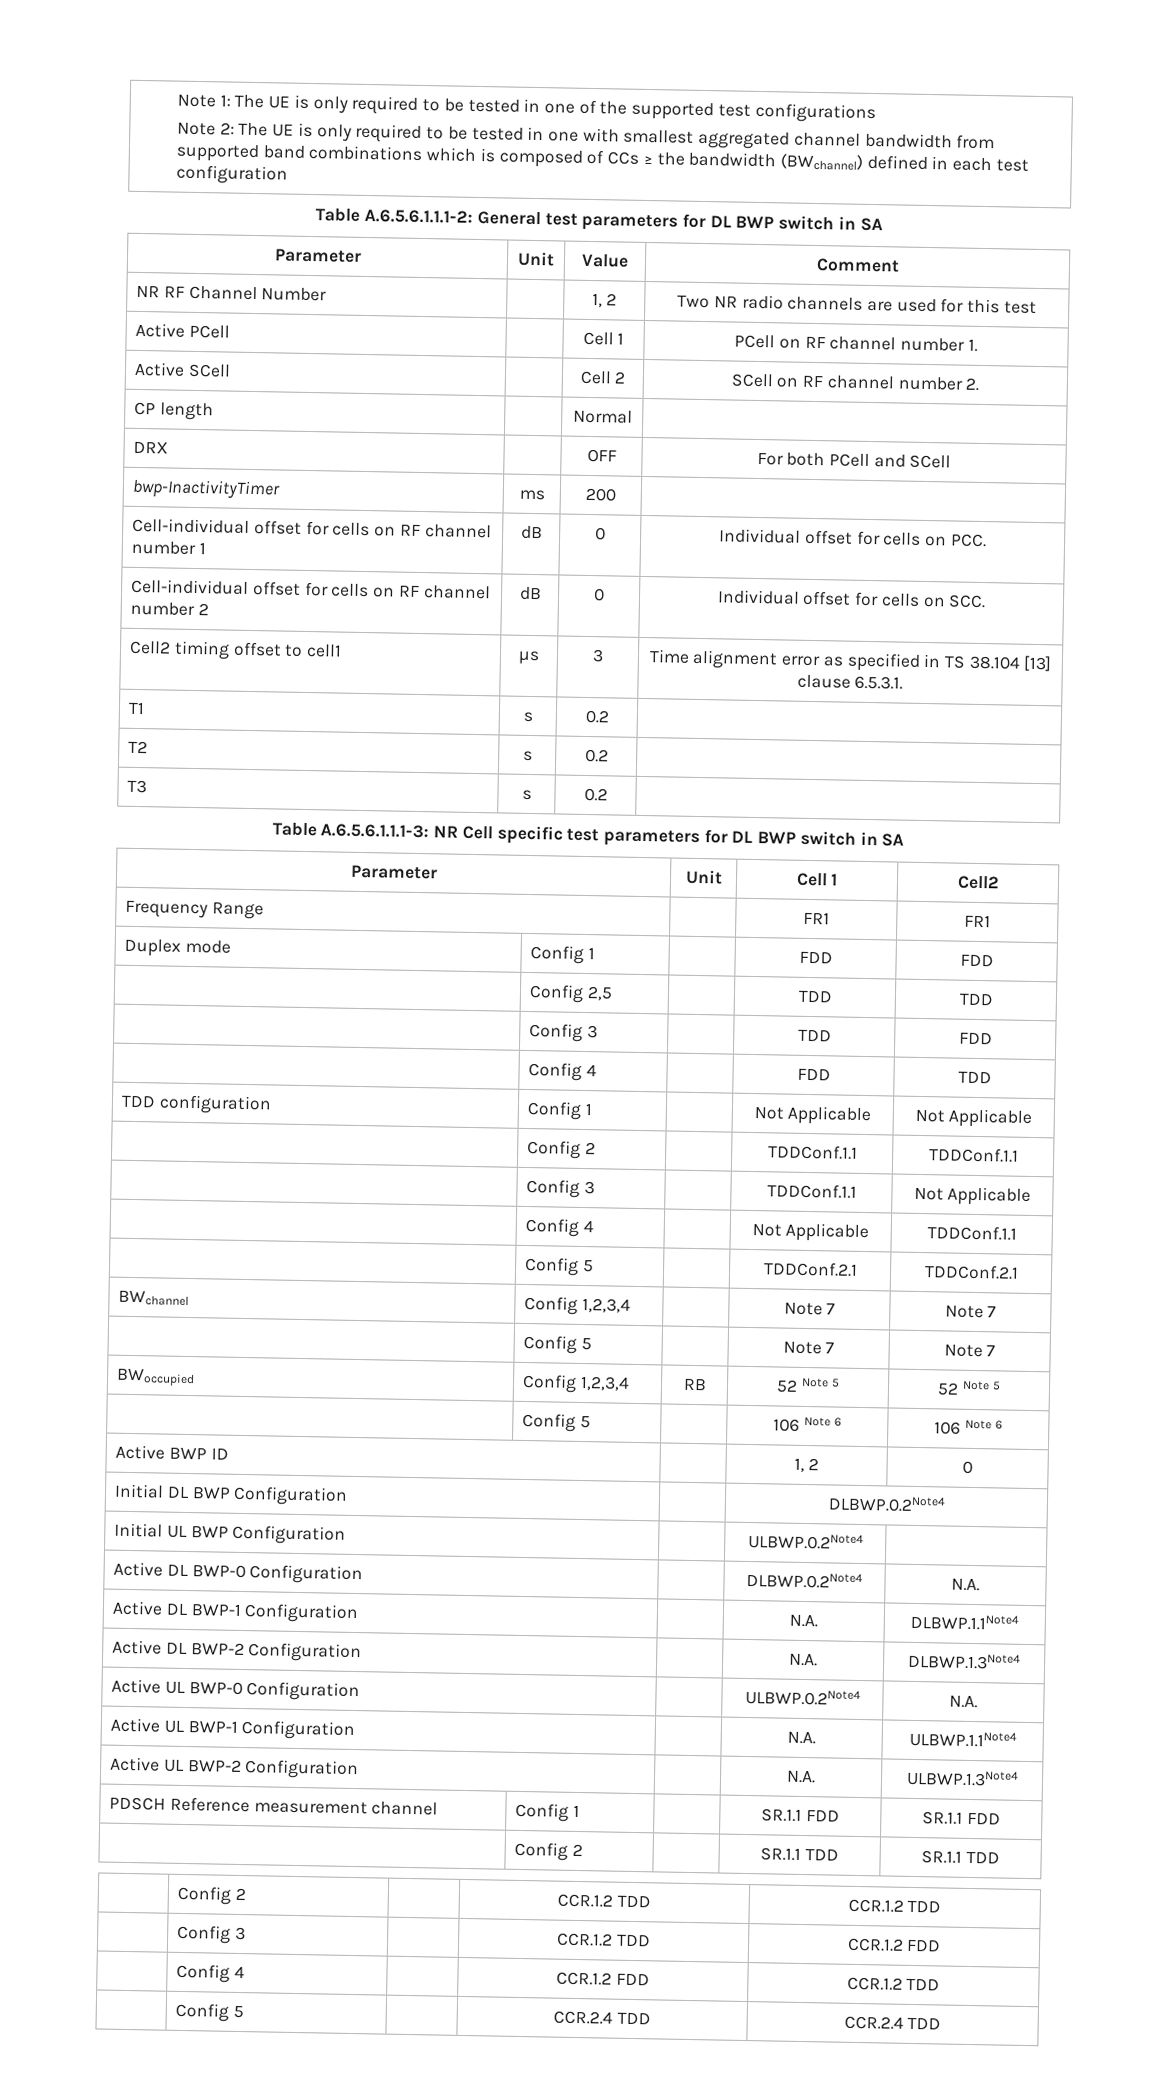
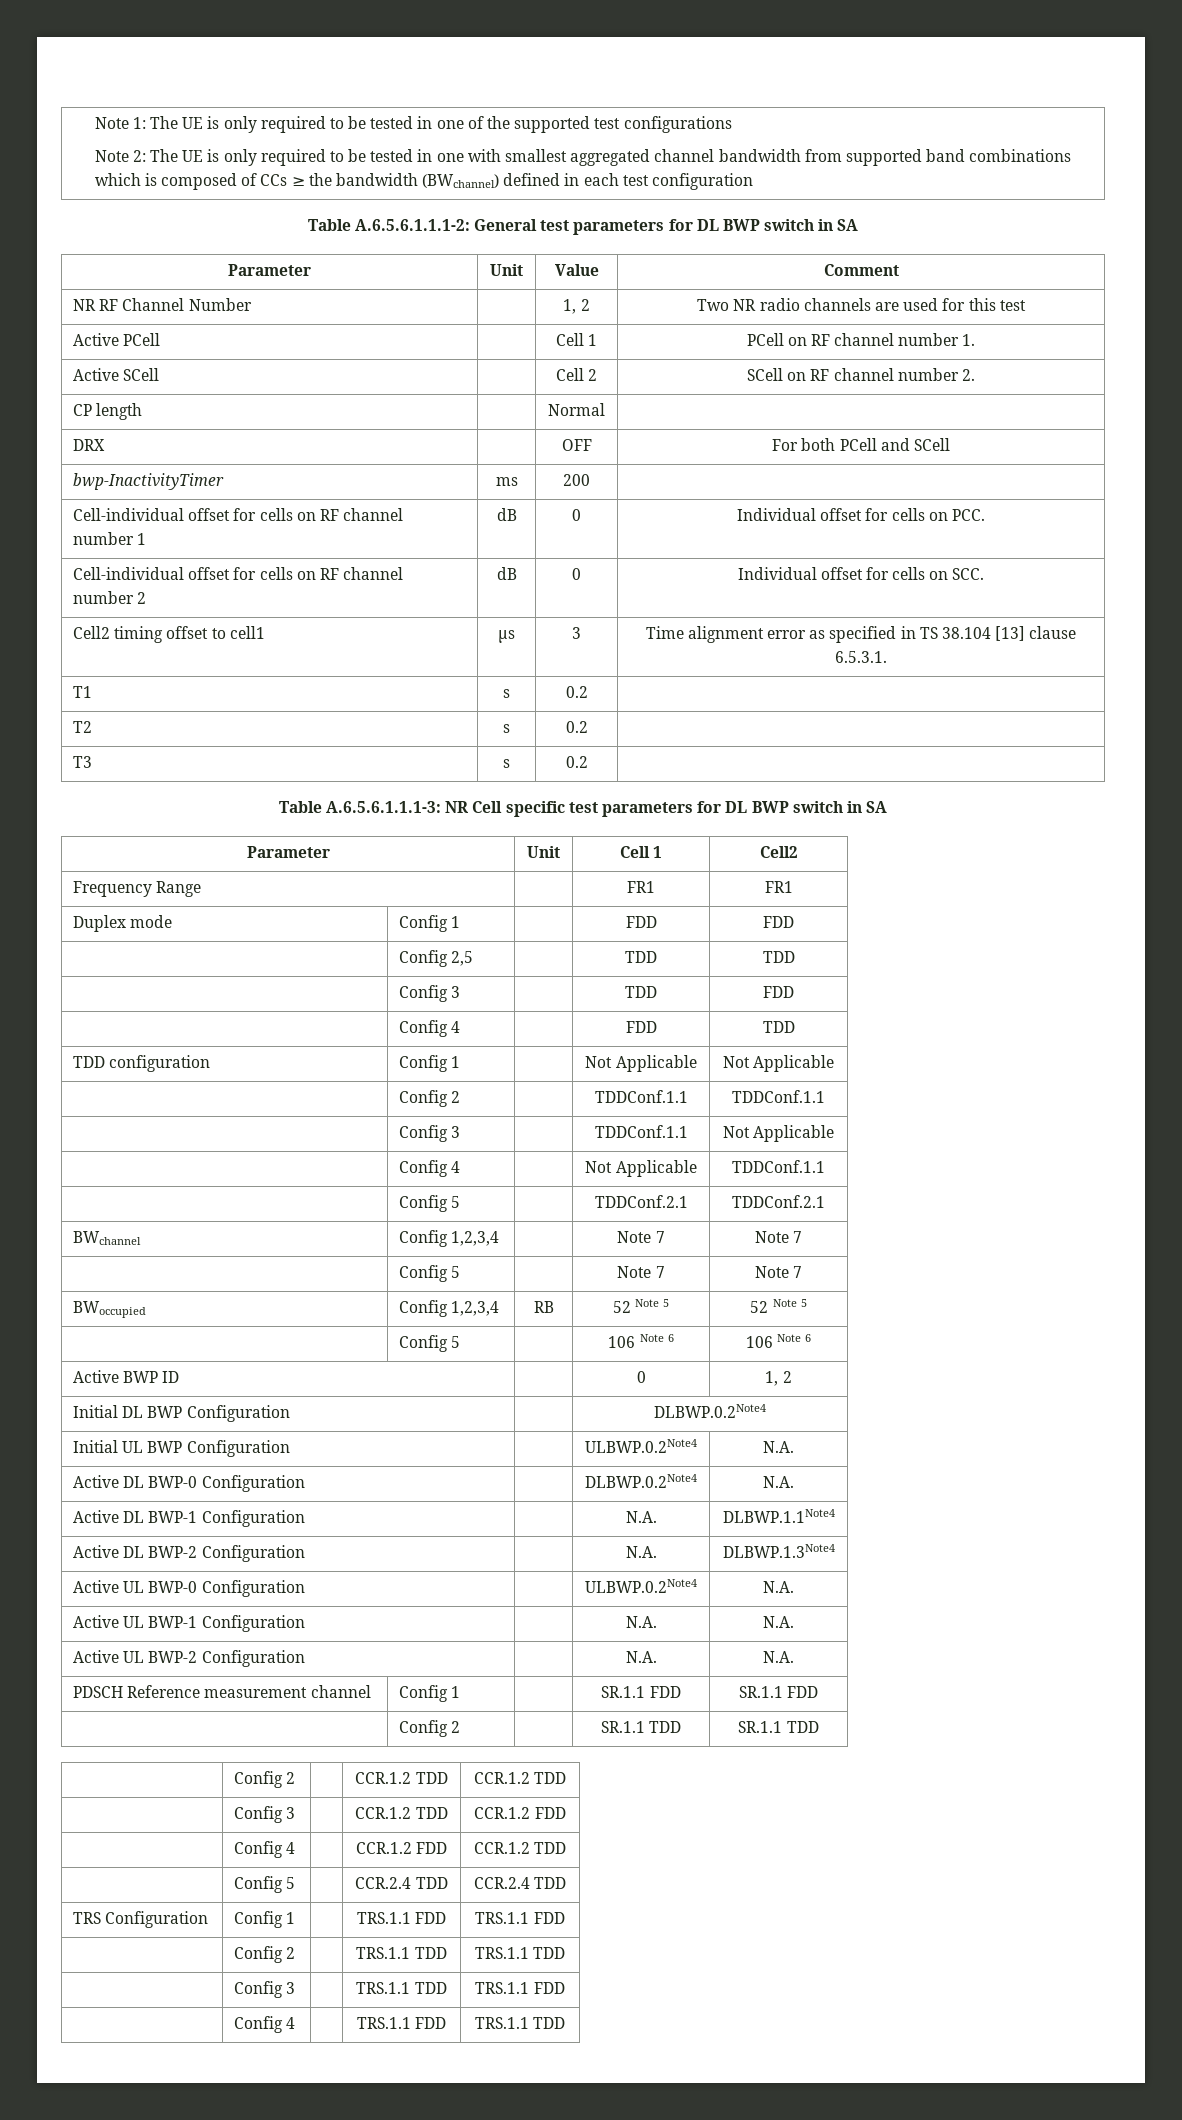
[793,1457,820,1472] [962,1460,973,1474] | 1, 2 | 0 -> [636,1371,646,1383] [765,1371,792,1386] | 0 | 1, 2
(864, 1541) none -> [763,1441,794,1453] N.A.
[908,1730,1017,1748] ULBWP.1.1Note4 -> [763,1616,794,1628] N.A.
[905,1769,1019,1787] ULBWP.1.3Note4 -> [763,1651,794,1663] N.A.
(942, 2023) none -> [73,1911,209,1928] [234,1911,296,1928] [356,1912,447,1924] [475,1912,565,1924] [234,1946,296,1963] [356,1947,447,1959] [474,1947,566,1959] [234,1981,296,1998] [356,1982,447,1994] [475,1982,565,1994] [234,2016,296,2033] [356,2017,447,2029] [474,2017,566,2029] // TRS Configuration | Config 1 | | TRS.1.1 FDD | TRS.1.1 FDD // | Config 2 | | TRS.1.1 TDD | TRS.1.1 TDD // | Config 3 | | TRS.1.1 TDD | TRS.1.1 FDD // | Config 4 | | TRS.1.1 FDD | TRS.1.1 TDD

